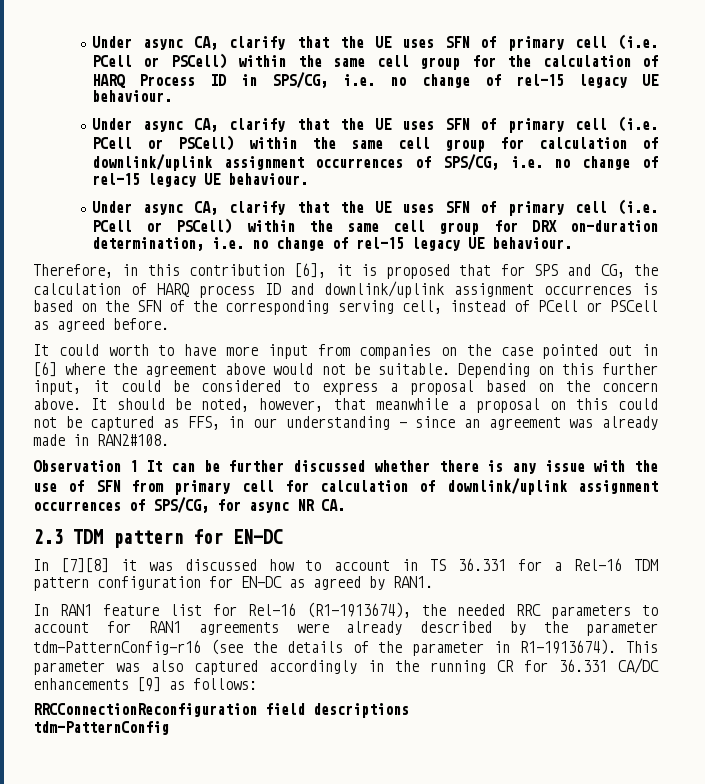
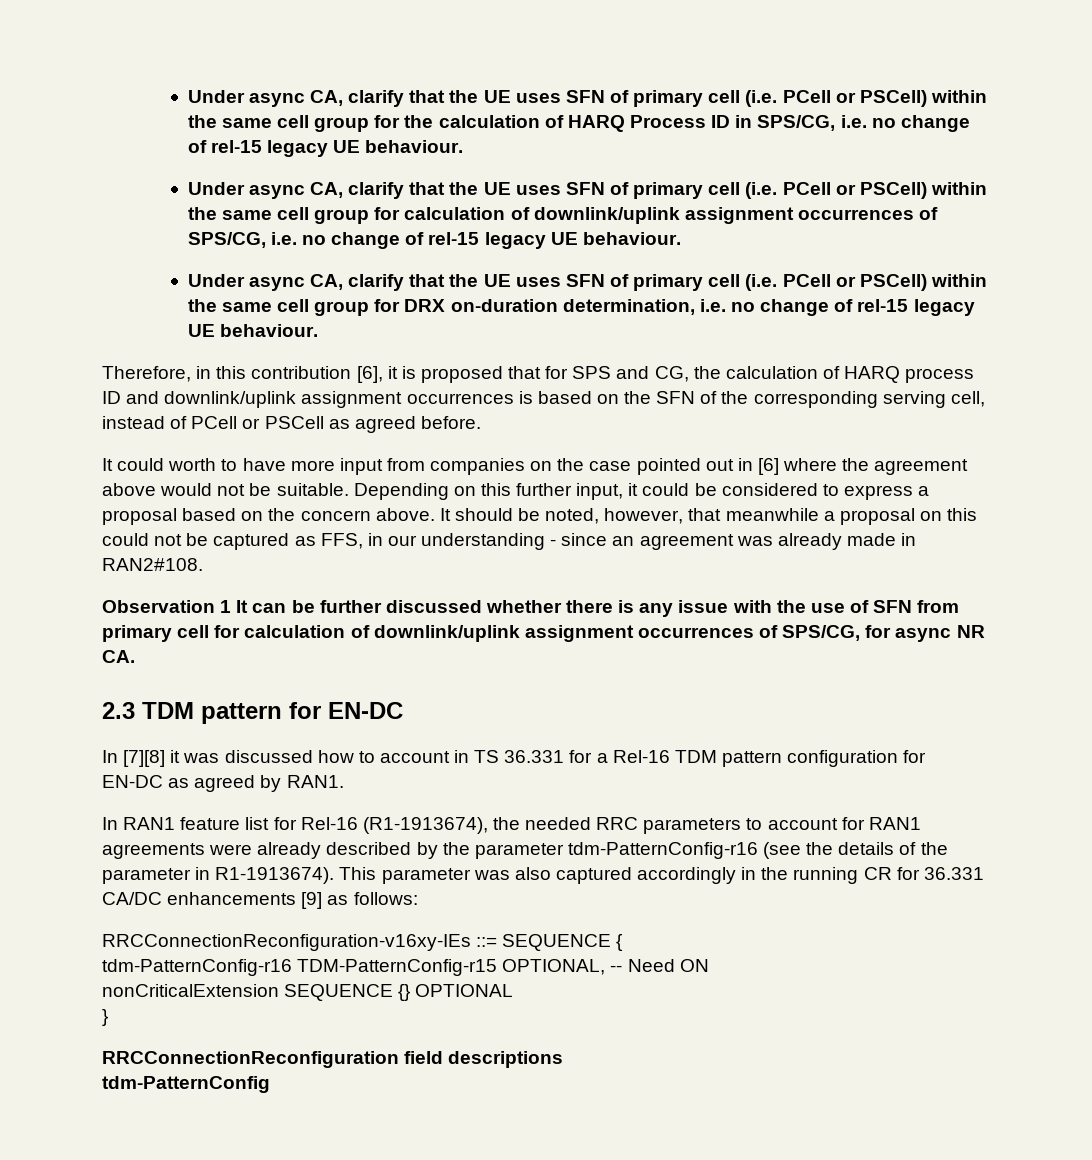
(257, 684) none -> [102,934,624,951] [102,959,709,976] [102,984,514,1001] [102,1009,108,1026] // RRCConnectionReconfiguration-v16xy-IEs ::= SEQUENCE { // tdm-PatternConfig-r16 TDM-PatternConfig-r15 OPTIONAL, -- Need ON // nonCriticalExtension SEQUENCE {} OPTIONAL // }

